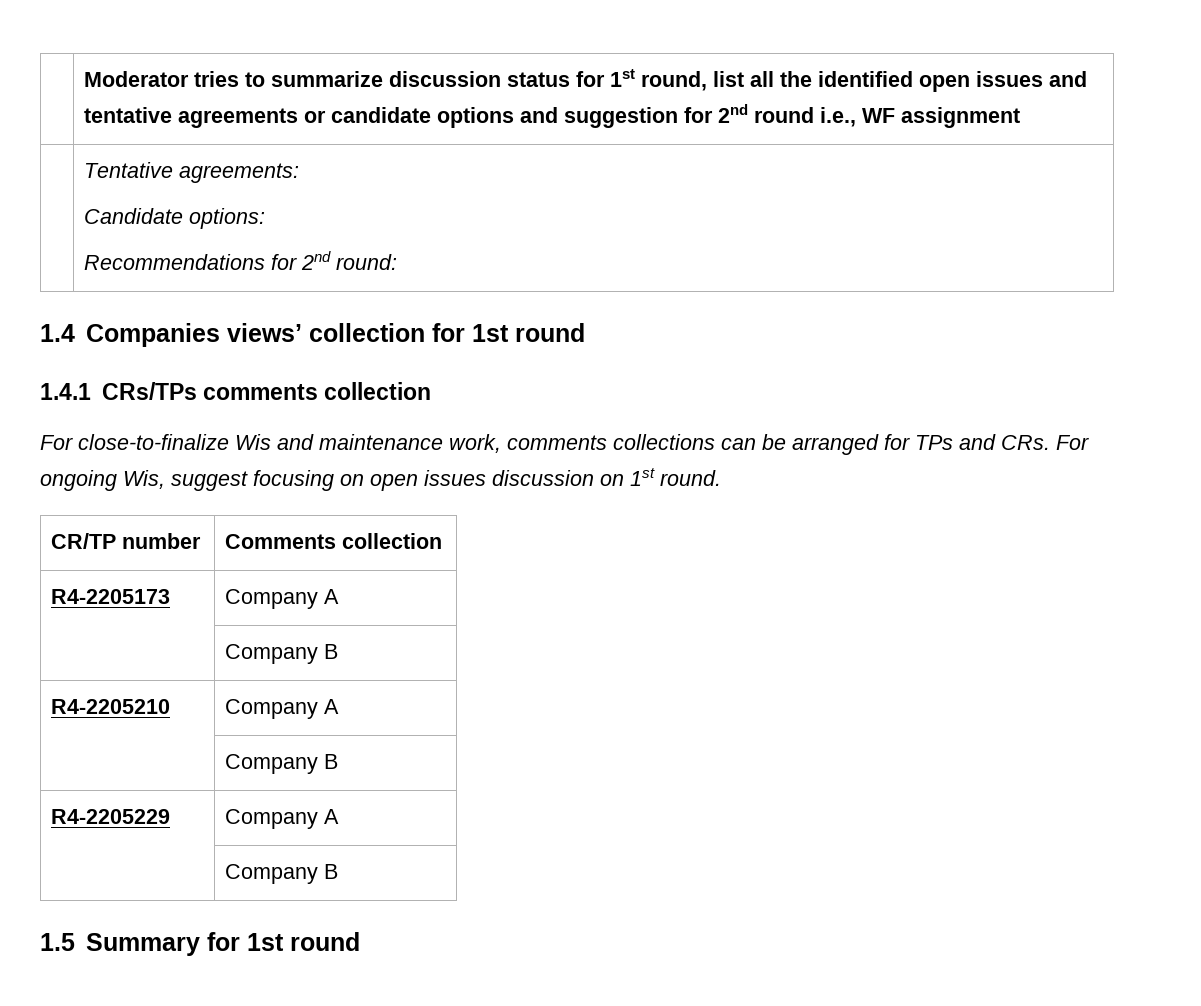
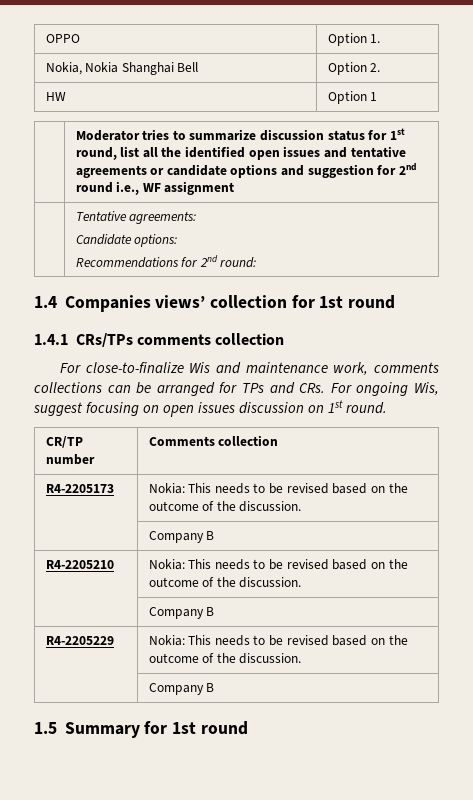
(84, 79) none -> [45,34,80,43] [327,33,381,46] [45,62,199,75] [327,62,381,75] [45,92,66,101] [327,91,378,104] OPPO | Option 1. // Nokia, Nokia Shanghai Bell | Option 2. // HW | Option 1 //
[225,589,340,609] [225,644,339,664] [51,699,171,714] [225,699,340,719] [225,754,339,774] [51,809,171,824] [225,809,340,829] Company A // | Company B // R4-2205210 | Company A // | Company B // R4-2205229 | Company A -> [148,483,408,494] [148,501,302,512] [148,531,215,543] [45,560,114,569] [148,559,408,570] [148,577,302,588] [148,607,215,619] [45,636,114,645] [148,635,408,646] [148,653,302,664] Nokia: This needs to be revised based on the outcome of the discussion. // | Company B // R4-2205210 | Nokia: This needs to be revised based on the outcome of the discussion. // | Company B // R4-2205229 | Nokia: This needs to be revised based on the outcome of the discussion.

